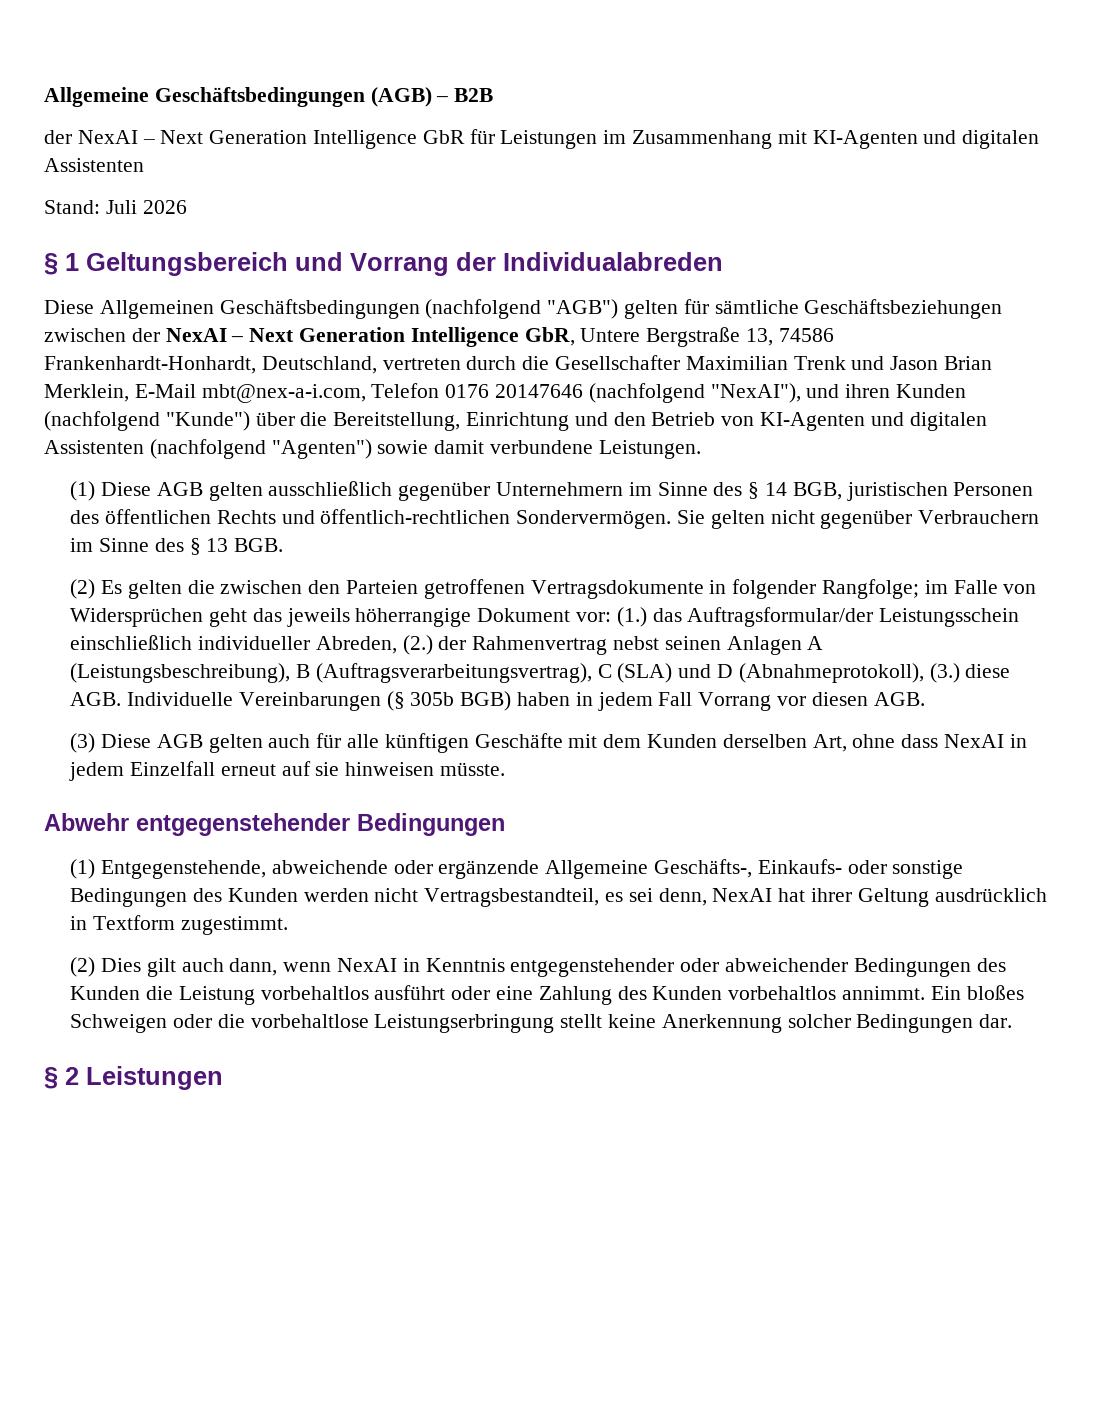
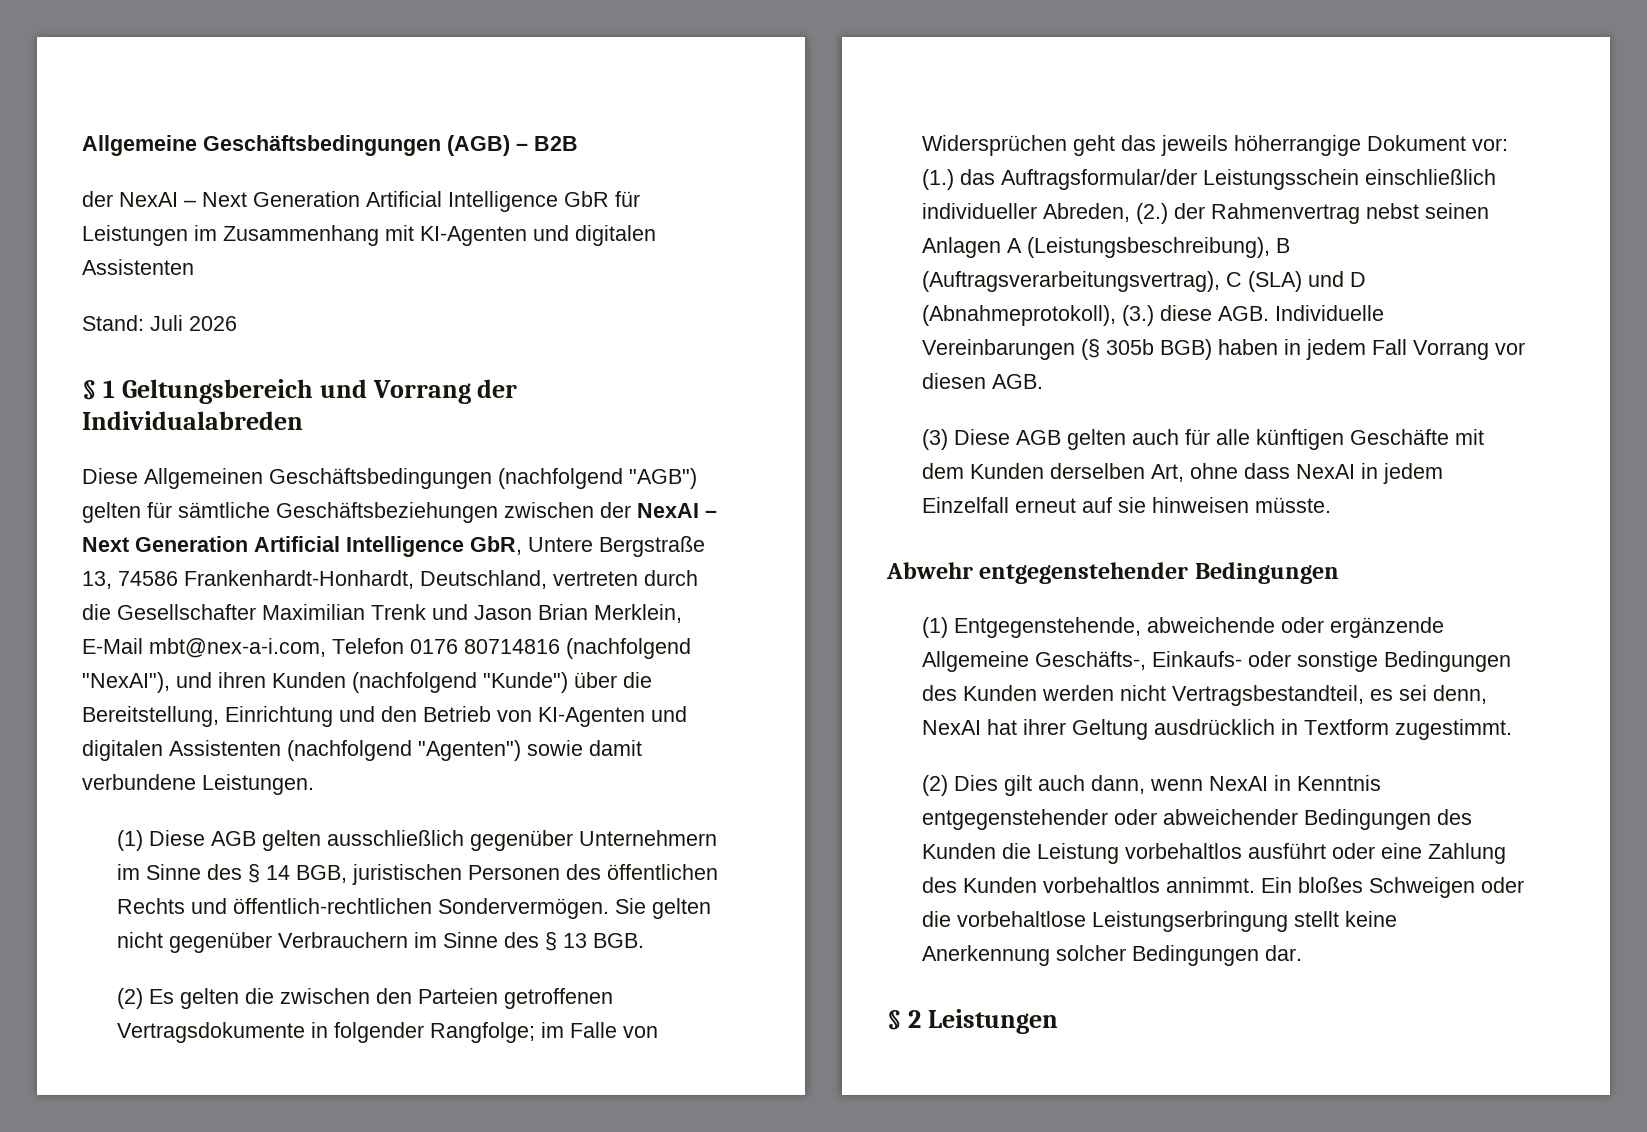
(308, 137) none -> [366,191,442,207] Artificial
(406, 334) none -> [254,536,340,552] Artificial
[495,384,584,398] 20147646 -> [464,639,560,654] 80714816

